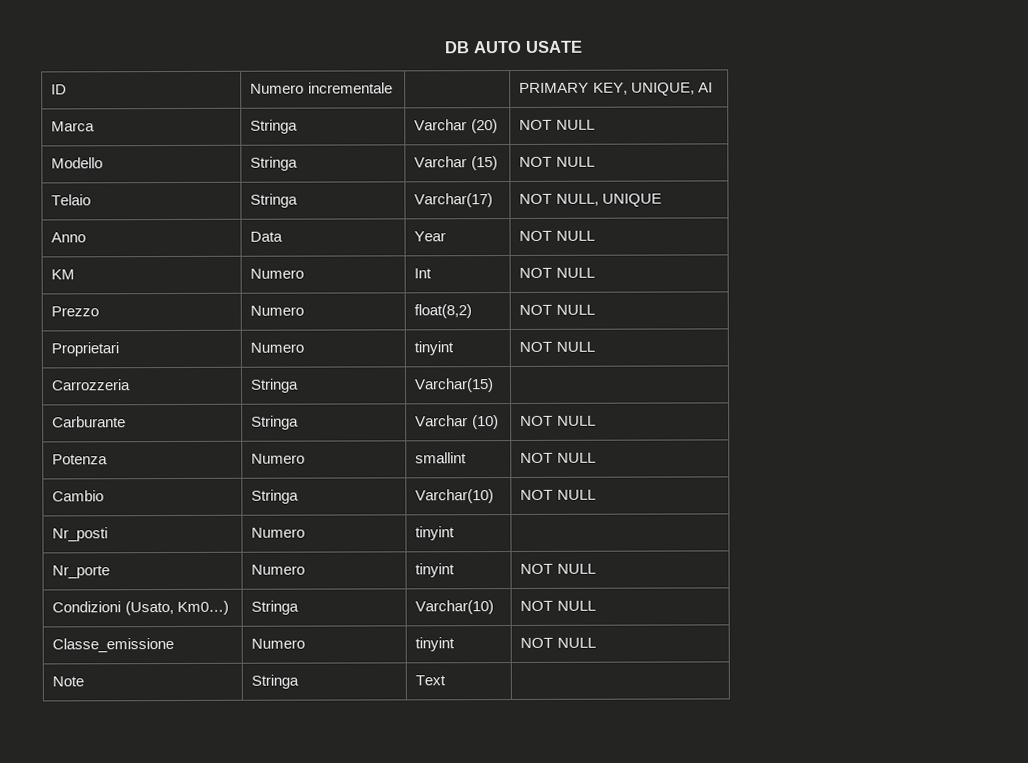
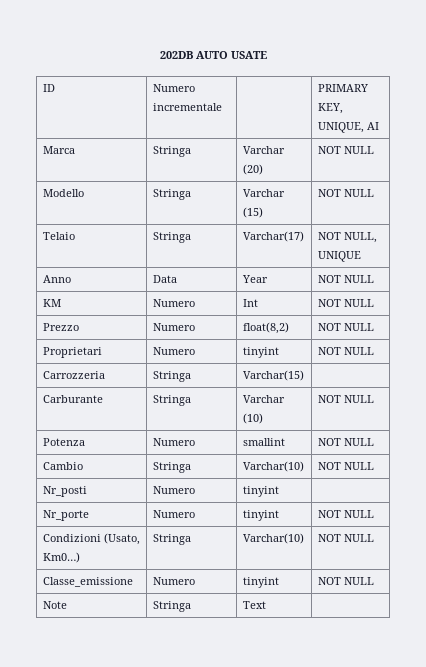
[443,41,470,54] DB -> [159,51,193,59] 202DB

